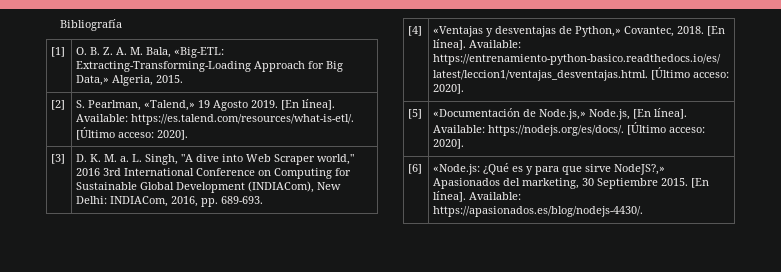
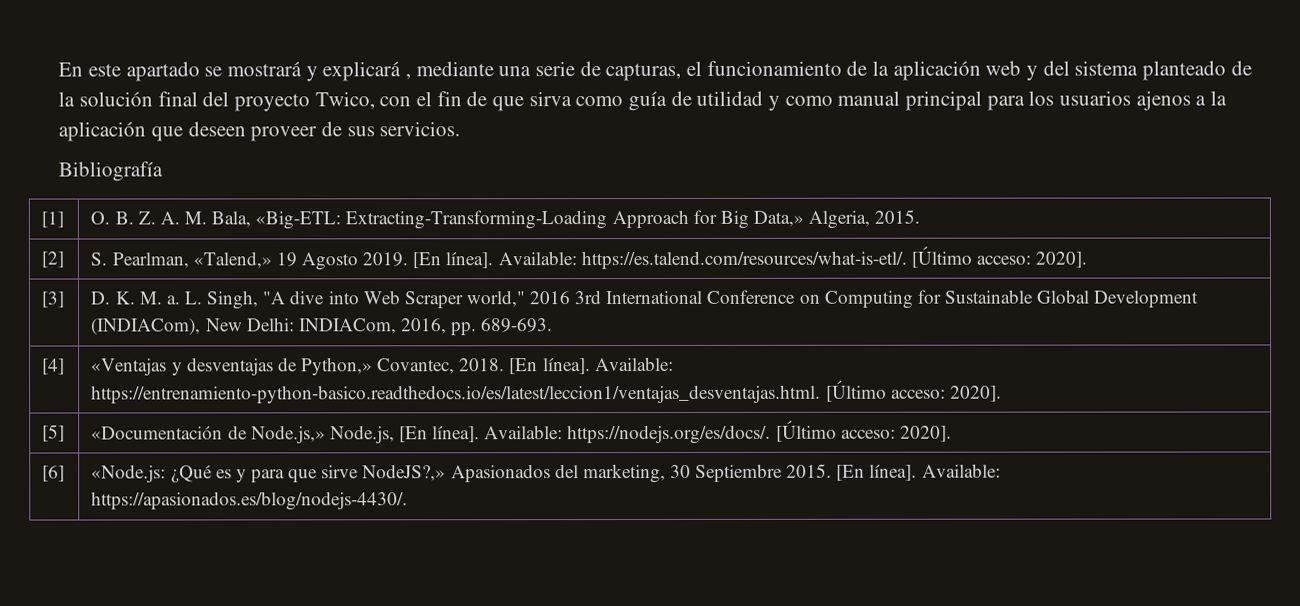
(60, 25) none -> [58,60,1252,82] [58,90,1228,112] [58,121,461,142] En este apartado se mostrará y explicará , mediante una serie de capturas, el funcionamiento de la aplicación web y del sistema planteado de la solución final del proyecto Twico, con el fin de que sirva como guía de utilidad y como manual principal para los usuarios ajenos a la aplicación que deseen proveer de sus servicios. //

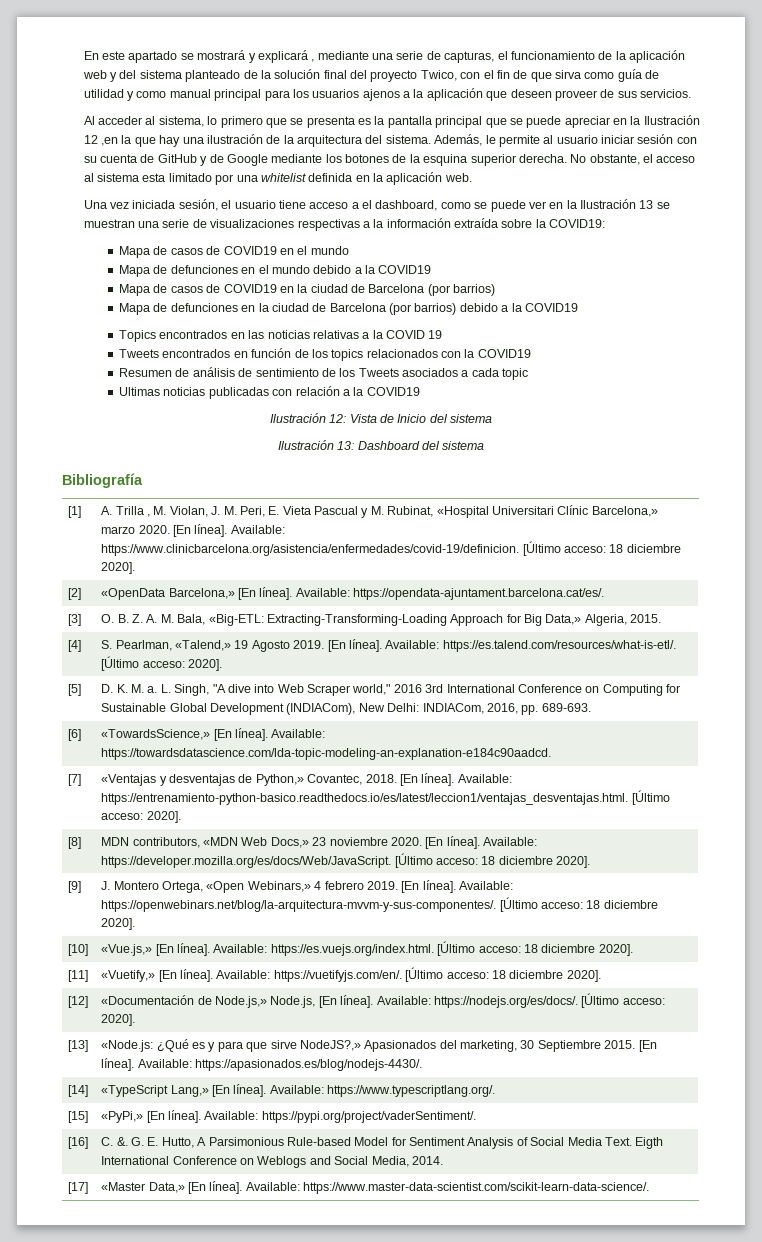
[58,161,164,182] [41,211,65,228] Bibliografía // [1] -> [83,115,700,128] [83,134,697,147] [83,154,696,166] [83,172,472,185] [83,199,670,212] [83,218,606,231] [119,246,349,258] [119,265,432,277] [119,284,496,296] [119,303,578,315] [119,330,443,342] [119,348,531,361] [119,367,529,380] [119,386,420,399] [269,413,493,423] [277,440,485,450] [62,473,143,488] [68,506,82,518] [101,505,658,518] [101,524,285,537] [101,541,681,556] [101,562,136,574] [68,588,82,600] [101,587,605,600] [68,614,82,626] Al acceder al sistema, lo primero que se presenta es la pantalla principal que se puede apreciar en la Ilustración 12 ,en la que hay una ilustración de la arquitectura del sistema. Además, le permite al usuario iniciar sesión con su cuenta de GitHub y de Google mediante los botones de la esquina superior derecha. No obstante, el acceso al sistema esta limitado por una whitelist definida en la aplicación web. // Una vez iniciada sesión, el usuario tiene acceso a el dashboard, como se puede ver en la Ilustración 13 se muestran una serie de visualizaciones respectivas a la información extraída sobre la COVID19: // Mapa de casos de COVID19 en el mundo // Mapa de defunciones en el mundo debido a la COVID19 // Mapa de casos de COVID19 en la ciudad de Barcelona (por barrios) // Mapa de defunciones en la ciudad de Barcelona (por barrios) debido a la COVID19 // Topics encontrados en las noticias relativas a la COVID 19 // Tweets encontrados en función de los topics relacionados con la COVID19 // Resumen de análisis de sentimiento de los Tweets asociados a cada topic // Ultimas noticias publicadas con relación a la COVID19 // Ilustración 12: Vista de Inicio del sistema // Ilustración 13: Dashboard del sistema // Bibliografía // [1] | A. Trilla , M. Violan, J. M. Peri, E. Vieta Pascual y M. Rubinat, «Hospital Universitari Clínic Barcelona,» marzo 2020. [En línea]. Available: https://www.clinicbarcelona.org/asistencia/enfermedades/covid-19/definicion. [Último acceso: 18 diciembre 2020]. // [2] | «OpenData Barcelona,» [En línea]. Available: https://opendata-ajuntament.barcelona.cat/es/. // [3]
[41,251,65,268] [2] -> [68,640,82,652] [4]
[41,291,66,308] [3] -> [68,684,82,696] [5]
[42,358,66,375] [4] -> [68,729,82,741] [101,728,326,741] [101,748,552,760] [68,774,82,786] [6] | «TowardsScience,» [En línea]. Available: https://towardsdatascience.com/lda-topic-modeling-an-explanation-e184c90aadcd. // [7]
[42,424,66,442] [5] -> [68,837,82,849] [101,836,538,849] [101,853,591,868] [68,881,82,893] [101,880,514,893] [101,897,658,912] [101,918,136,930] [68,944,89,956] [101,941,633,956] [68,970,89,982] [101,967,601,982] [68,996,89,1008] [8] | MDN contributors, «MDN Web Docs,» 23 noviembre 2020. [En línea]. Available: https://developer.mozilla.org/es/docs/Web/JavaScript. [Último acceso: 18 diciembre 2020]. // [9] | J. Montero Ortega, «Open Webinars,» 4 febrero 2019. [En línea]. Available: https://openwebinars.net/blog/la-arquitectura-mvvm-y-sus-componentes/. [Último acceso: 18 diciembre 2020]. // [10] | «Vue.js,» [En línea]. Available: https://es.vuejs.org/index.html. [Último acceso: 18 diciembre 2020]. // [11] | «Vuetify,» [En línea]. Available: https://vuetifyjs.com/en/. [Último acceso: 18 diciembre 2020]. // [12]
[42,465,66,482] [6] -> [68,1040,89,1052] [13]
(409, 501) none -> [68,1085,89,1097] [101,1084,496,1097] [68,1111,89,1123] [101,1110,476,1123] [68,1137,89,1149] [101,1137,664,1149] [101,1156,443,1168] [68,1182,89,1194] [101,1181,650,1194] // [14] | «TypeScript Lang,» [En línea]. Available: https://www.typescriptlang.org/. // [15] | «PyPi,» [En línea]. Available: https://pypi.org/project/vaderSentiment/. // [16] | C. &. G. E. Hutto, A Parsimonious Rule-based Model for Sentiment Analysis of Social Media Text. Eigth International Conference on Weblogs and Social Media, 2014. // [17] | «Master Data,» [En línea]. Available: https://www.master-data-scientist.com/scikit-learn-data-science/.

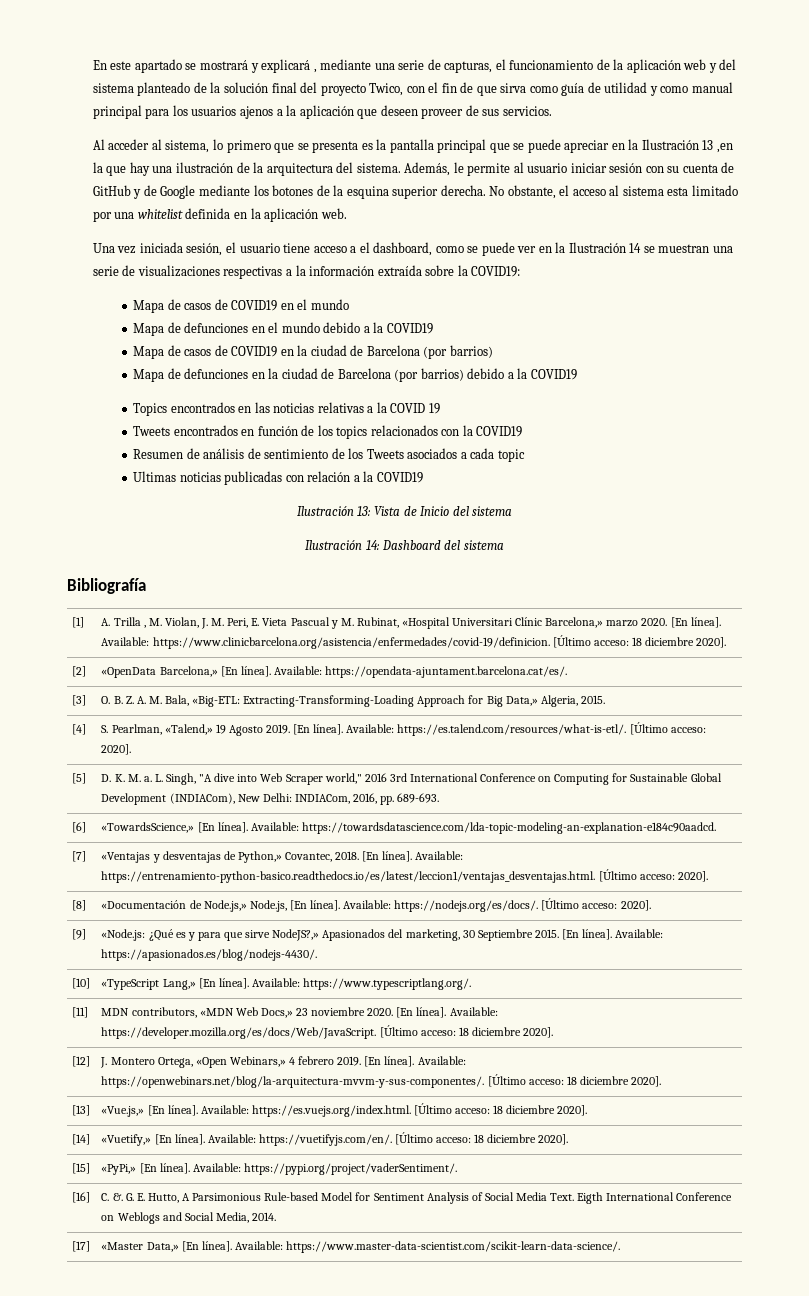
[83,135,98,144] 12 -> [702,140,714,150] 13
[639,200,654,209] 13 -> [629,243,642,253] 14
[329,414,347,423] 12: -> [357,506,372,516] 13:
[337,441,355,450] 13: -> [365,540,380,550] 14:
[101,836,538,849] [101,853,591,868] [68,881,82,893] [101,880,514,893] [101,897,658,912] [101,918,136,930] [68,944,89,956] [101,941,633,956] [68,970,89,982] [101,967,601,982] [68,996,89,1008] | MDN contributors, «MDN Web Docs,» 23 noviembre 2020. [En línea]. Available: https://developer.mozilla.org/es/docs/Web/JavaScript. [Último acceso: 18 diciembre 2020]. // [9] | J. Montero Ortega, «Open Webinars,» 4 febrero 2019. [En línea]. Available: https://openwebinars.net/blog/la-arquitectura-mvvm-y-sus-componentes/. [Último acceso: 18 diciembre 2020]. // [10] | «Vue.js,» [En línea]. Available: https://es.vuejs.org/index.html. [Último acceso: 18 diciembre 2020]. // [11] | «Vuetify,» [En línea]. Available: https://vuetifyjs.com/en/. [Último acceso: 18 diciembre 2020]. // [12] -> (87, 905) none
[68,1040,89,1052] [13] -> [72,929,87,940] [9]
[68,1085,89,1097] [14] -> [72,978,91,989] [10]
(496, 1091) none -> [72,1007,89,1018] [101,1007,498,1018] [101,1025,553,1039] [72,1056,91,1067] [100,1056,466,1068] [101,1074,661,1088] [72,1105,91,1116] [101,1103,588,1117] [72,1134,91,1145] [101,1132,569,1146] // [11] | MDN contributors, «MDN Web Docs,» 23 noviembre 2020. [En línea]. Available: https://developer.mozilla.org/es/docs/Web/JavaScript. [Último acceso: 18 diciembre 2020]. // [12] | J. Montero Ortega, «Open Webinars,» 4 febrero 2019. [En línea]. Available: https://openwebinars.net/blog/la-arquitectura-mvvm-y-sus-componentes/. [Último acceso: 18 diciembre 2020]. // [13] | «Vue.js,» [En línea]. Available: https://es.vuejs.org/index.html. [Último acceso: 18 diciembre 2020]. // [14] | «Vuetify,» [En línea]. Available: https://vuetifyjs.com/en/. [Último acceso: 18 diciembre 2020].

